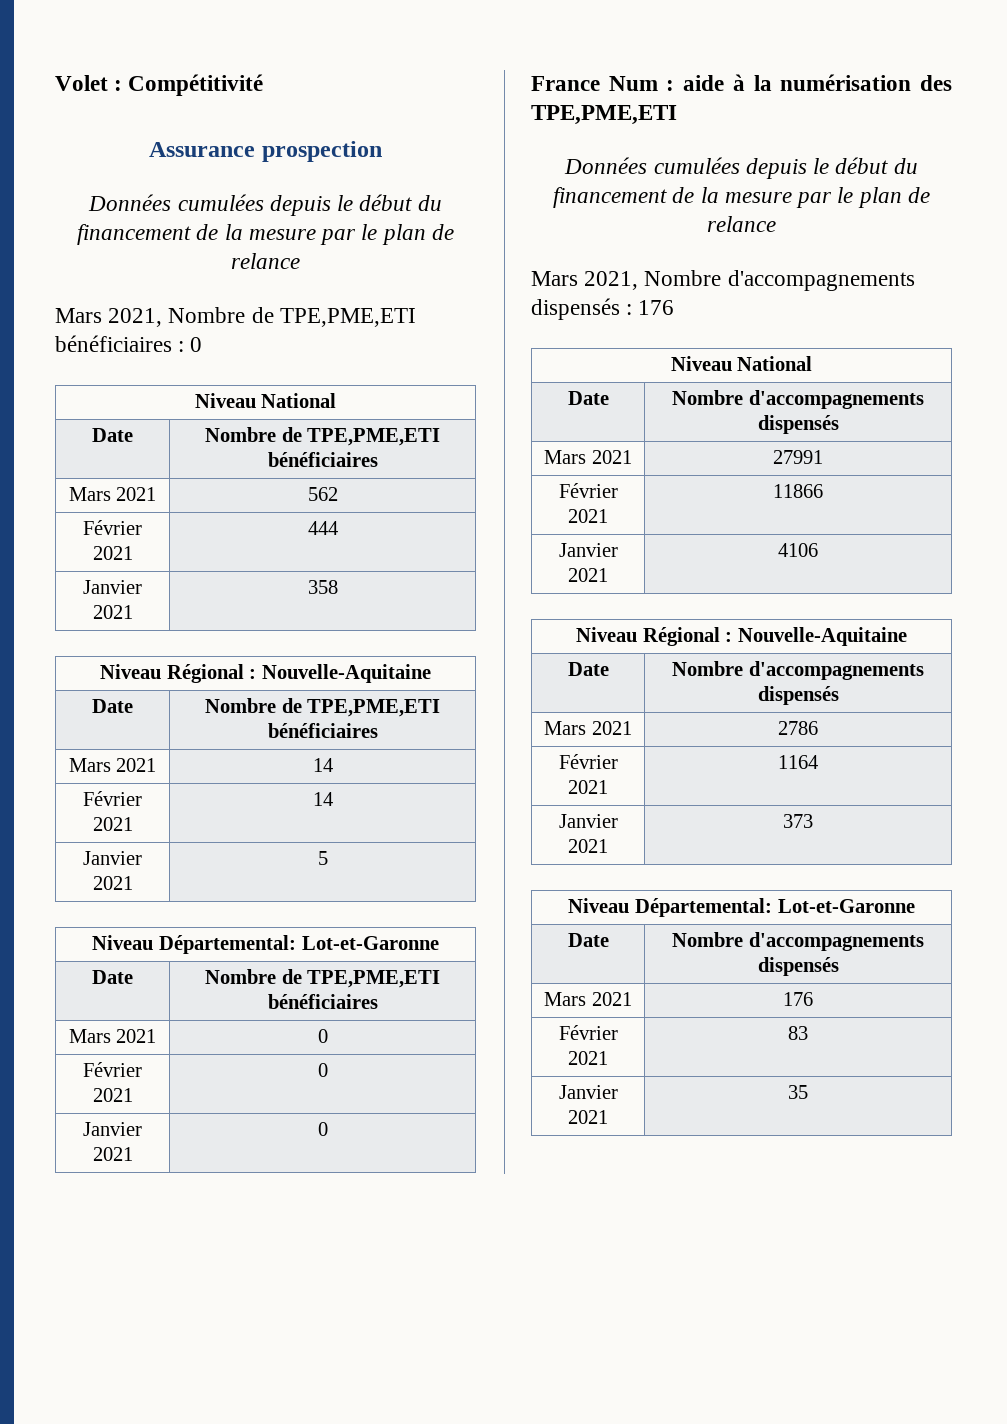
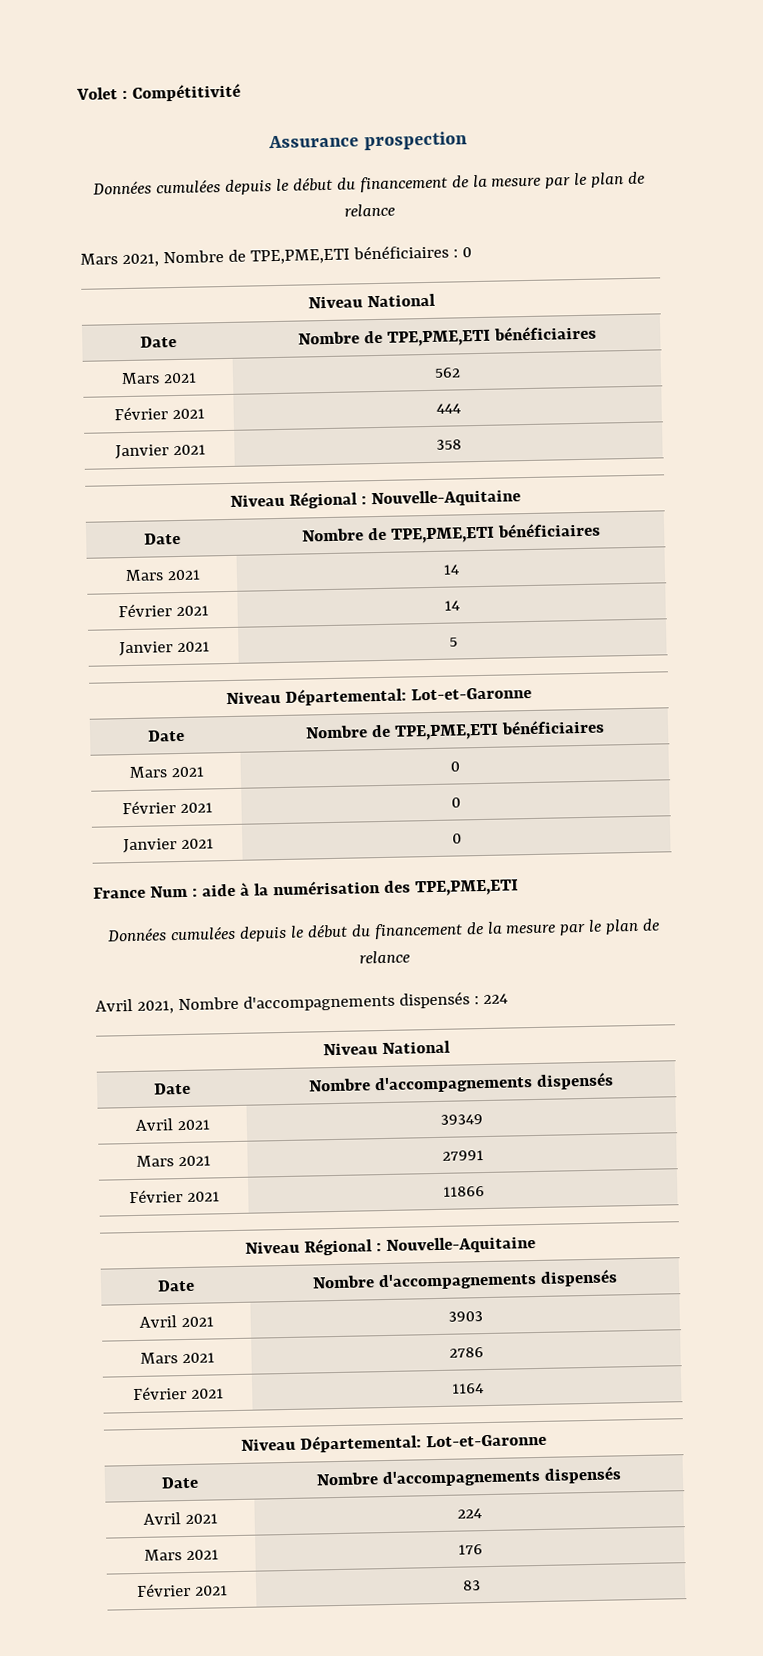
[531,271,578,286] Mars -> [95,998,133,1012] Avril
[638,300,675,315] 176 -> [482,993,508,1005] 224
(839, 424) none -> [135,1118,210,1131] [440,1114,483,1125] // Avril 2021 | 39349
[558,543,618,557] [568,568,608,582] [778,543,818,557] // Janvier 2021 | 4106 -> (485, 1191) none
(839, 695) none -> [139,1315,214,1328] [448,1311,483,1322] // Avril 2021 | 3903
[558,814,618,828] [568,839,608,853] [783,814,813,828] // Janvier 2021 | 373 -> (484, 1388) none
(839, 966) none -> [143,1512,218,1525] [457,1508,482,1519] // Avril 2021 | 224
[558,1085,618,1099] [568,1110,608,1124] [788,1085,808,1099] // Janvier 2021 | 35 -> (481, 1585) none

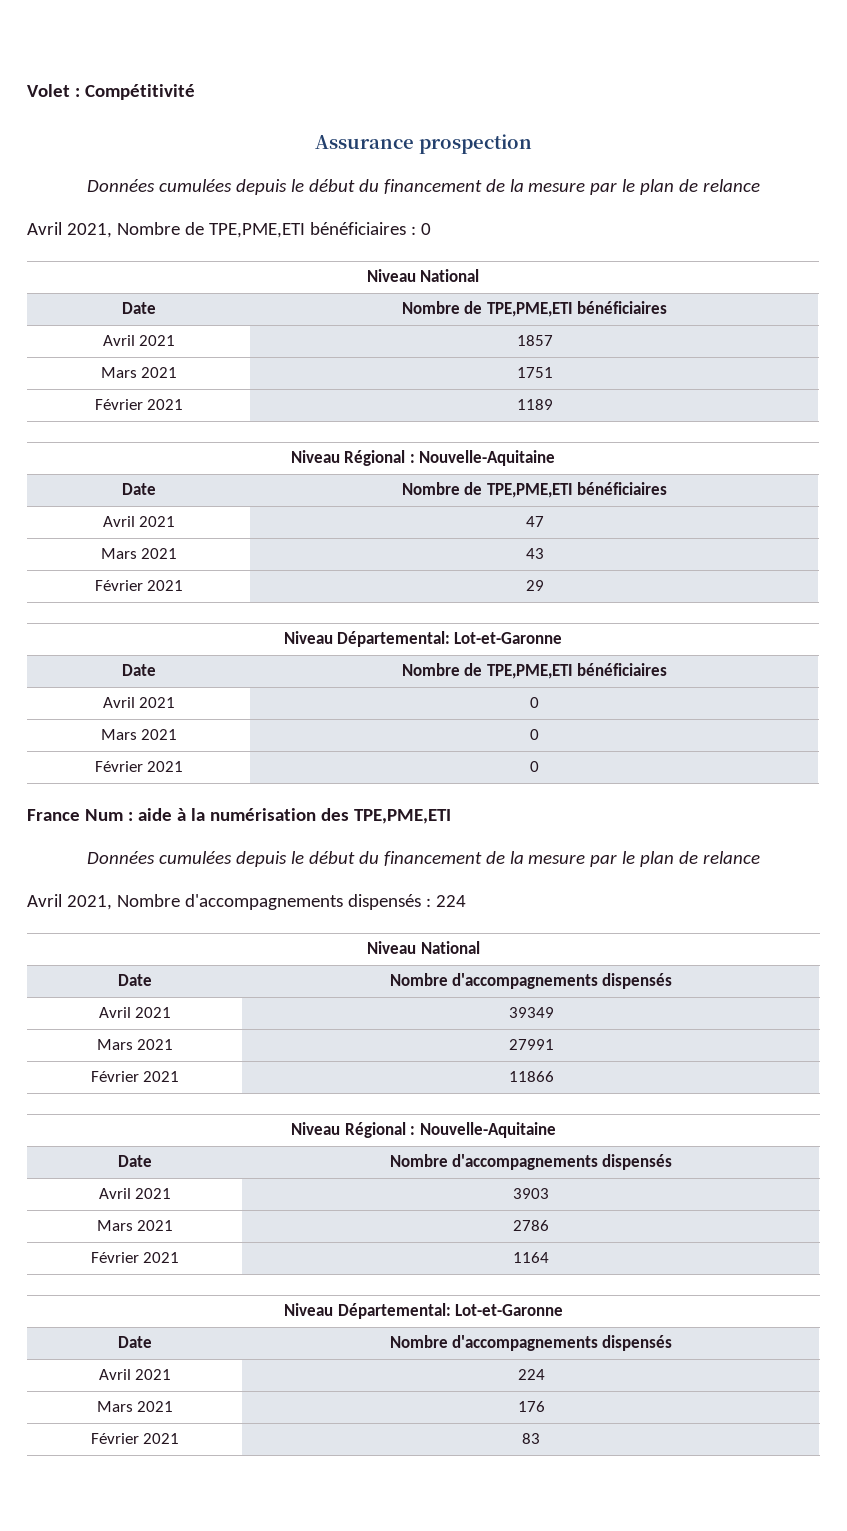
[80,253,118,265] Mars -> [27,222,62,235] Avril
[120,372,197,385] [434,367,461,378] [113,406,205,421] [435,403,461,414] [114,444,206,460] [436,439,462,450] // Mars 2021 | 562 // Février 2021 | 444 // Janvier 2021 | 358 -> [102,335,176,346] [516,335,553,346] [100,367,178,378] [516,367,553,378] [94,399,184,410] [516,399,553,410] // Avril 2021 | 1857 // Mars 2021 | 1751 // Février 2021 | 1189
[124,569,201,582] [443,564,459,575] [117,603,209,618] [444,600,460,611] [118,641,210,657] [448,637,458,647] // Mars 2021 | 14 // Février 2021 | 14 // Janvier 2021 | 5 -> [102,516,176,527] [525,516,544,527] [100,548,178,559] [525,548,544,559] [94,580,184,591] [525,580,544,591] // Avril 2021 | 47 // Mars 2021 | 43 // Février 2021 | 29
(605, 727) none -> [102,697,176,708] [530,697,539,708] // Avril 2021 | 0
[122,838,214,854] [452,833,462,844] // Janvier 2021 | 0 -> (539, 766) none

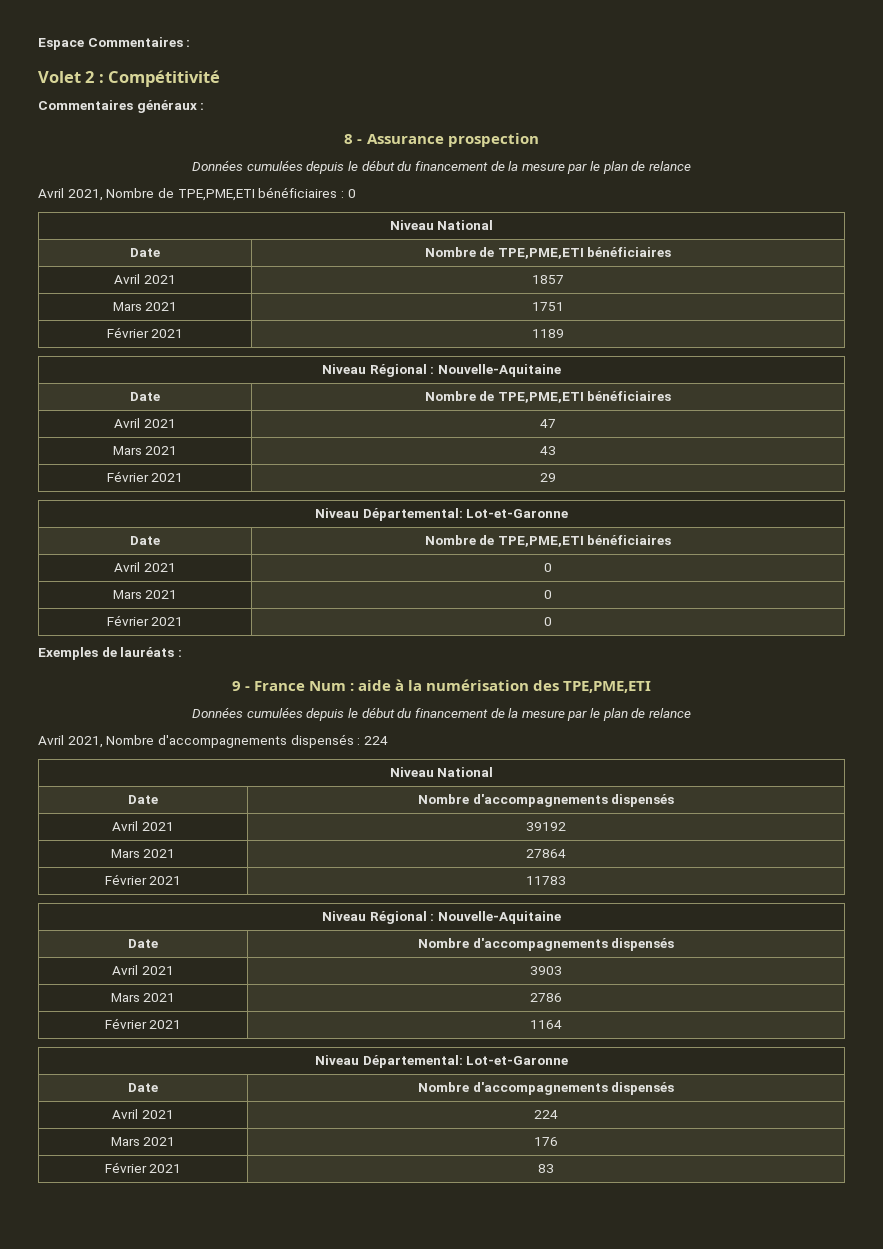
[27,84,195,100] Volet : Compétitivité // -> [38,37,191,50] [38,70,221,87] [38,100,205,113] [344,134,363,144] Espace Commentaires : // Volet 2 : Compétitivité // Commentaires généraux : // 8 -
(539, 766) none -> [38,647,182,660] [231,681,250,691] Exemples de lauréats : // 9 -
[508,1007,554,1018] [96,1039,174,1050] [508,1039,554,1050] [90,1071,180,1082] [508,1071,554,1082] 39349 // Mars 2021 | 27991 // Février 2021 | 11866 -> [526,822,566,831] [110,849,176,858] [526,849,566,858] [104,874,182,885] [526,876,566,885] 39192 // Mars 2021 | 27864 // Février 2021 | 11783

